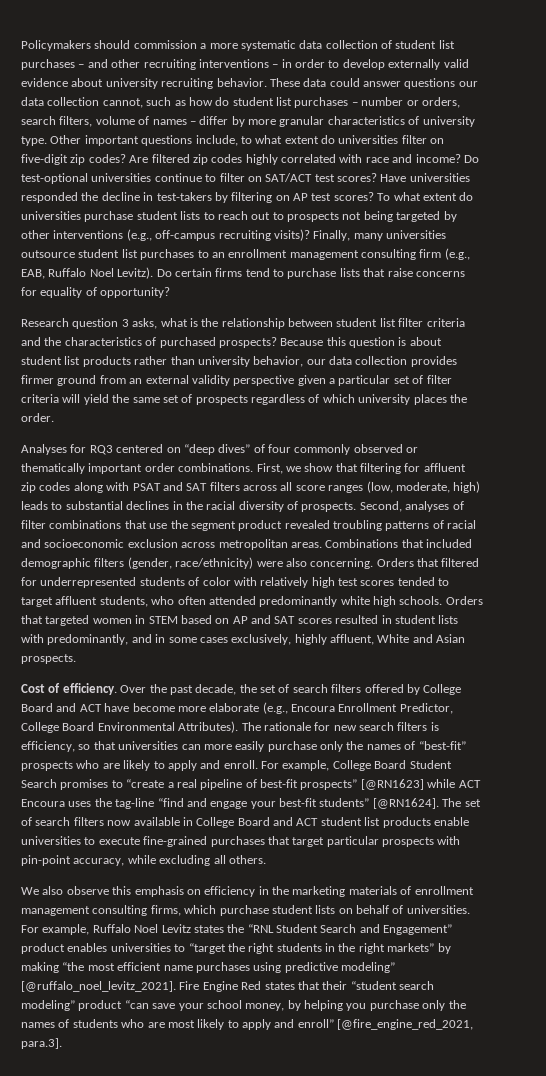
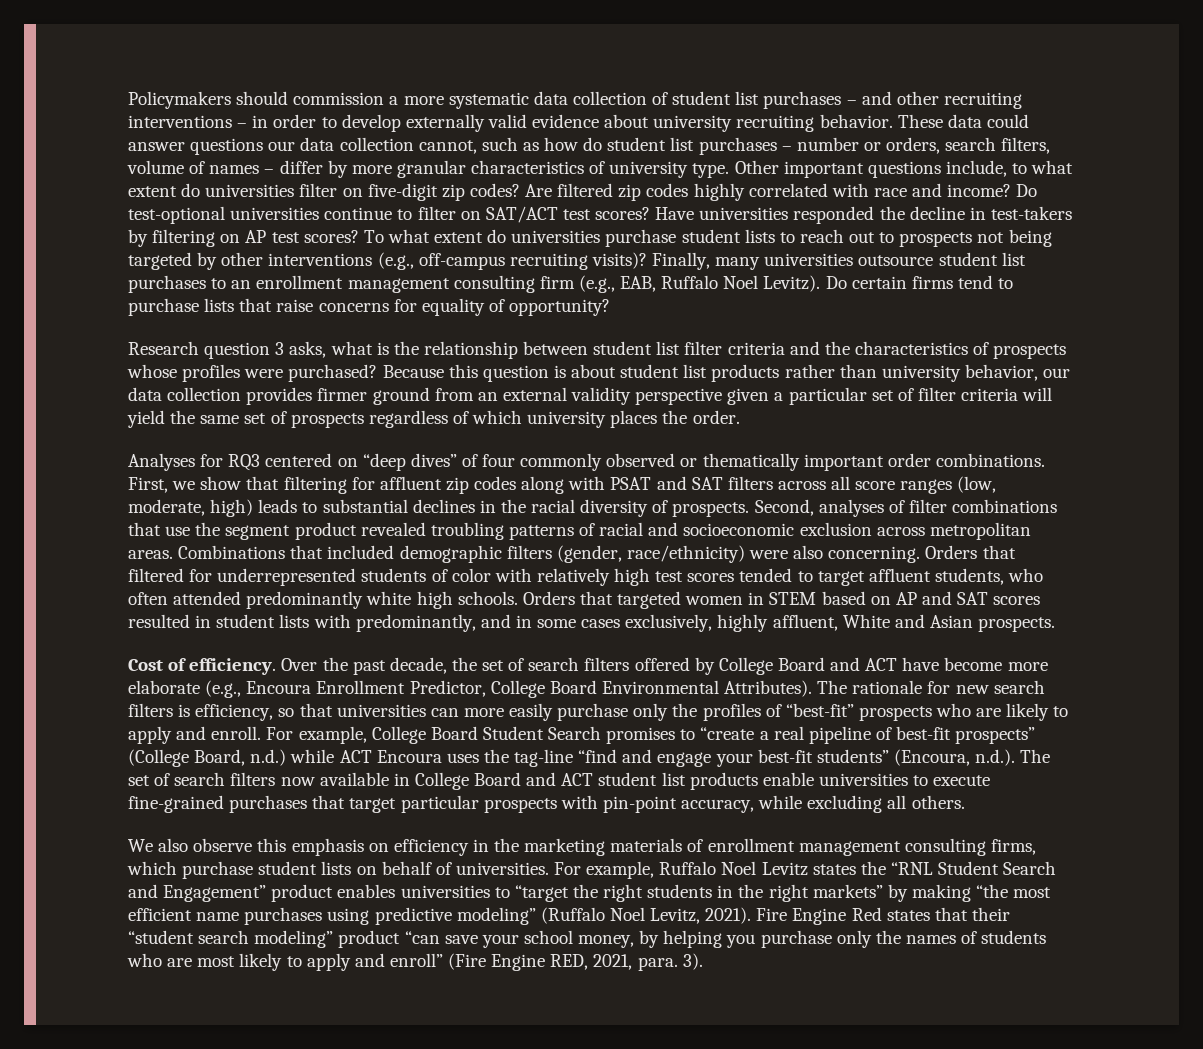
[159,337,277,348] purchased prospects? -> [993,344,1067,359] [127,364,378,382] prospects whose profiles were purchased?
[366,744,401,750] names -> [702,703,761,721] profiles
[360,779,424,790] [@RN1623] -> [128,749,287,767] (College Board, n.d.)
[372,798,439,809] [@RN1624]. -> [893,749,1016,766] (Encoura, n.d.).
[21,981,176,992] [@ruffalo_noel_levitz_2021]. -> [540,907,752,924] (Ruffalo Noel Levitz, 2021).
[337,1019,474,1030] [21,1038,62,1049] [@fire_engine_red_2021, para.3]. -> [448,953,703,971] (Fire Engine RED, 2021, para. 3).

